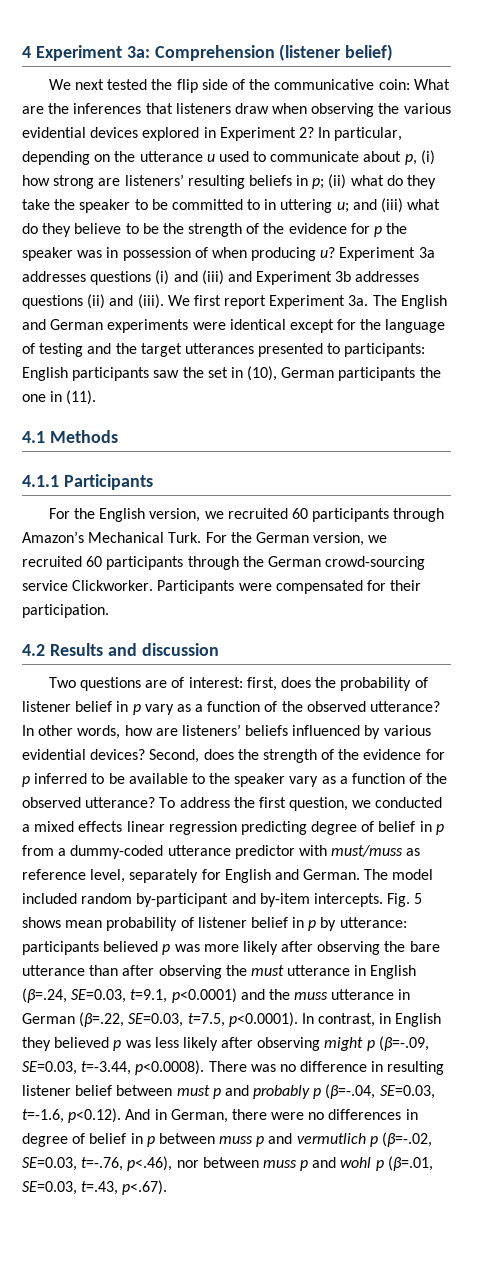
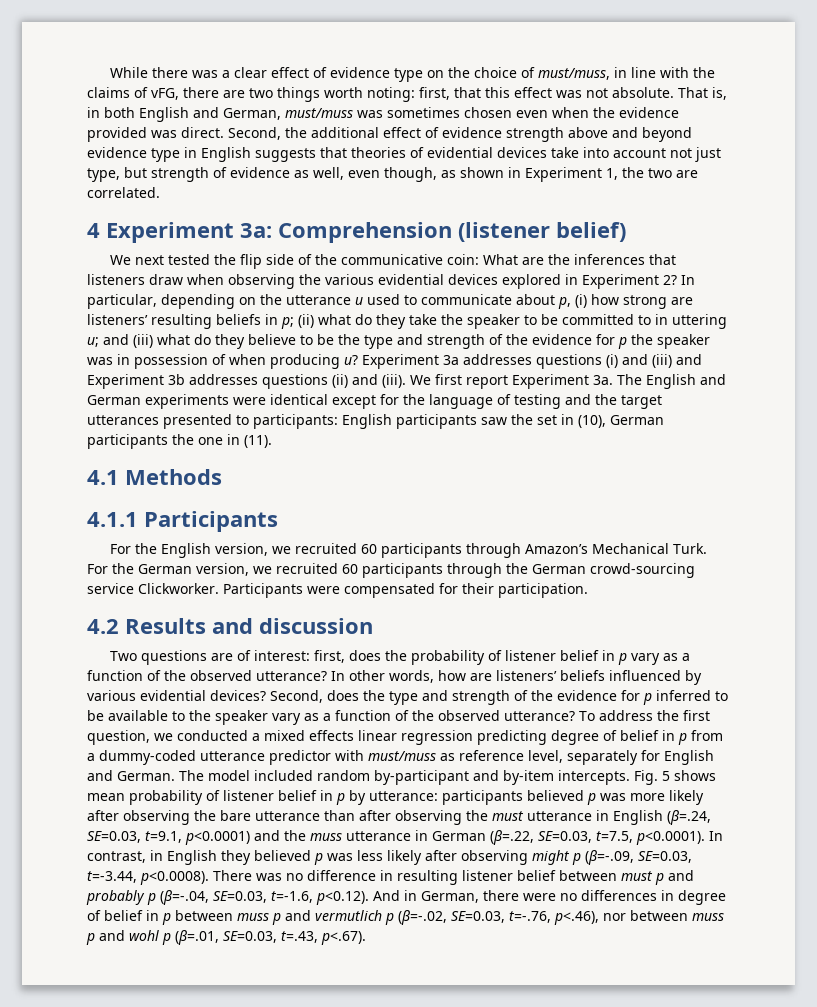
(22, 52) none -> [110,67,716,82] [87,87,727,102] [87,107,679,122] [87,127,692,142] [87,147,721,162] [87,167,698,182] [87,187,160,198] While there was a clear effect of evidence type on the choice of must/muss, in line with the claims of vFG, there are two things worth noting: first, that this effect was not absolute. That is, in both English and German, must/muss was sometimes chosen even when the evidence provided was direct. Second, the additional effect of evidence strength above and beyond evidence type in English suggests that theories of evidential devices take into account not just type, but strength of evidence as well, even though, as shown in Experiment 1, the two are correlated. //
(184, 228) none -> [364,334,423,349] type and
(259, 754) none -> [389,690,448,705] type and

